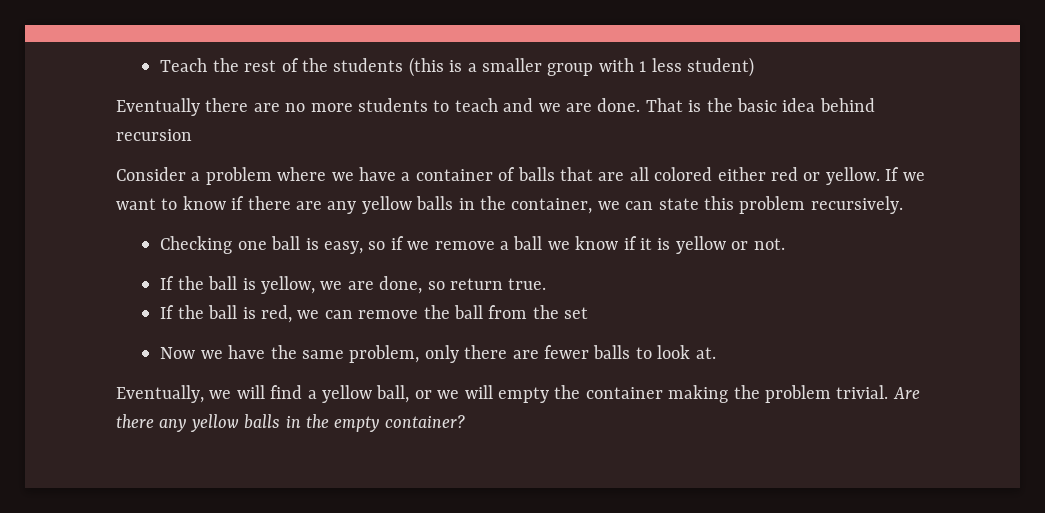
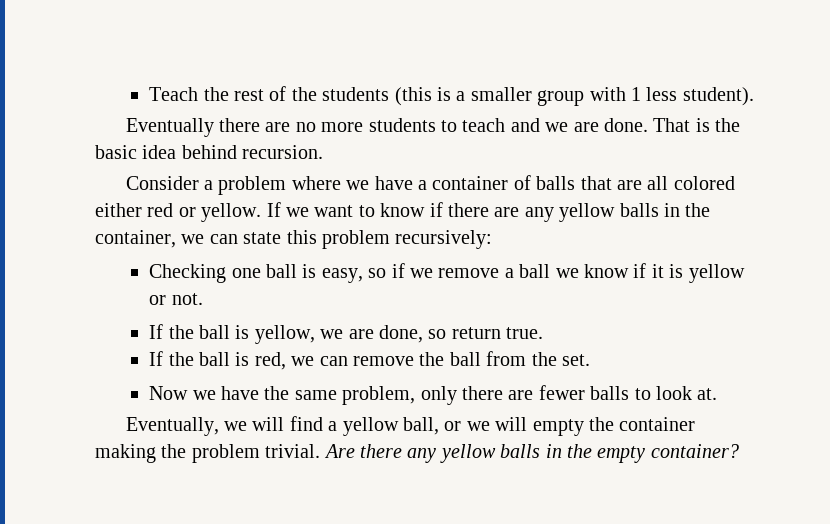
[686,57,754,77] student) -> [682,87,754,106] student).
[116,129,192,141] recursion -> [242,145,324,159] recursion.
[810,196,903,214] recursively. -> [395,230,493,249] recursively:
[564,307,589,319] set -> [561,354,590,366] set.

